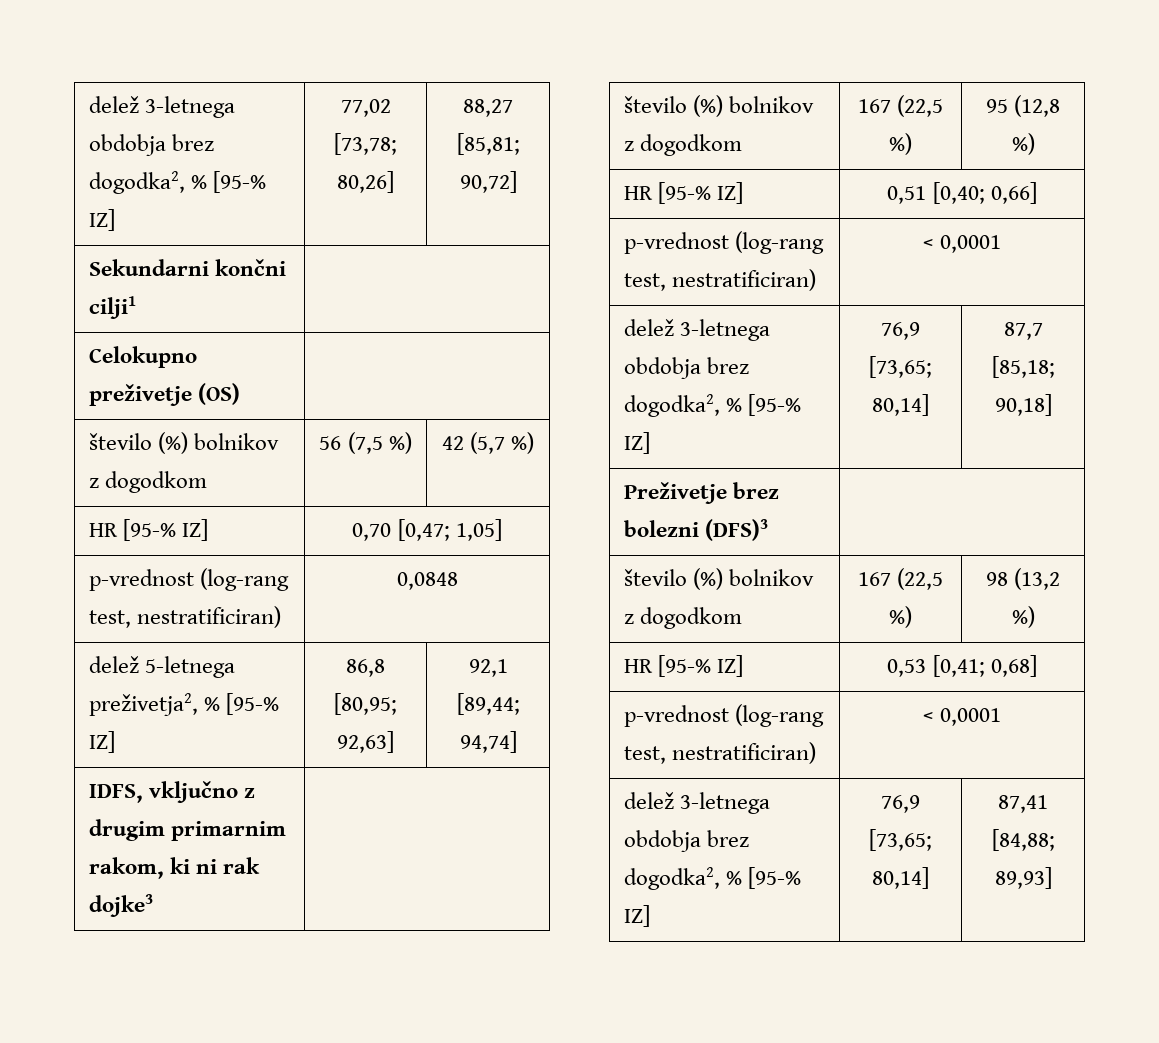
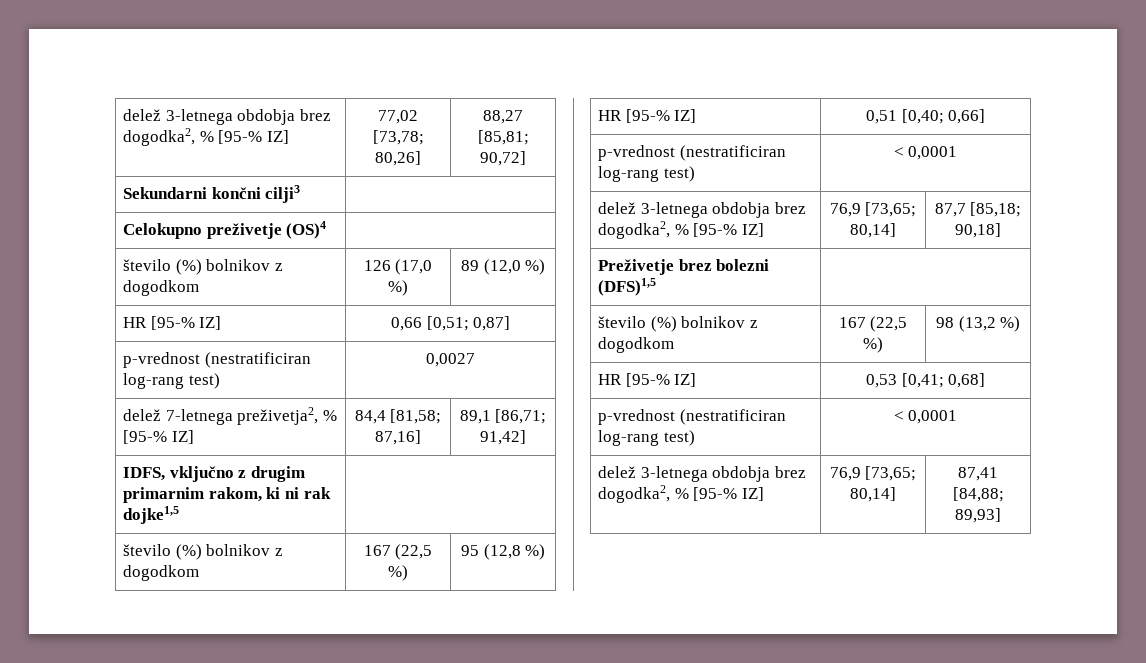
[89,296,137,319] cilji1 -> [265,185,301,203] cilji3
[198,383,241,405] [89,432,280,454] [89,471,208,493] [319,432,412,454] [441,432,535,454] [89,519,209,541] [352,519,502,541] [89,568,290,591] [89,606,282,628] [396,572,458,590] [89,656,236,678] (OS) | // število (%) bolnikov z dogodkom | 56 (7,5 %) | 42 (5,7 %) // HR [95-% IZ] | 0,70 [0,47; 1,05] // p-vrednost (log-rang test, nestratificiran) | 0,0848 // delež 5-letnega -> [286,221,327,239] [123,259,284,275] [123,280,200,296] [363,259,433,275] [388,280,408,296] [460,259,546,275] [123,316,222,330] [390,316,511,331] [123,352,311,368] [123,373,220,389] [426,353,475,367] [123,409,233,425] (OS)4 | // število (%) bolnikov z dogodkom | 126 (17,0 %) | 89 (12,0 %) // HR [95-% IZ] | 0,66 [0,51; 0,87] // p-vrednost (nestratificiran log-rang test) | 0,0027 // delež 7-letnega
[346,659,385,677] [334,693,397,715] [337,731,394,753] [468,659,508,677] [456,693,520,715] [459,731,517,753] 86,8 [80,95; 92,63] | 92,1 [89,44; 94,74] -> [354,409,442,424] [375,430,421,445] [459,409,547,424] [480,430,526,445] 84,4 [81,58; 87,16] | 89,1 [86,71; 91,42]
[89,894,154,917] dojke3 -> [123,506,180,524] dojke1,5
[735,231,825,254] [624,269,817,291] (log-rang test, nestratificiran) -> [679,145,786,161] [598,166,695,182] (nestratificiran log-rang test)
[705,519,769,541] (DFS)3 -> [598,278,657,296] (DFS)1,5
[735,704,825,727] [624,742,817,764] (log-rang test, nestratificiran) -> [679,409,786,425] [598,430,695,446] (nestratificiran log-rang test)

